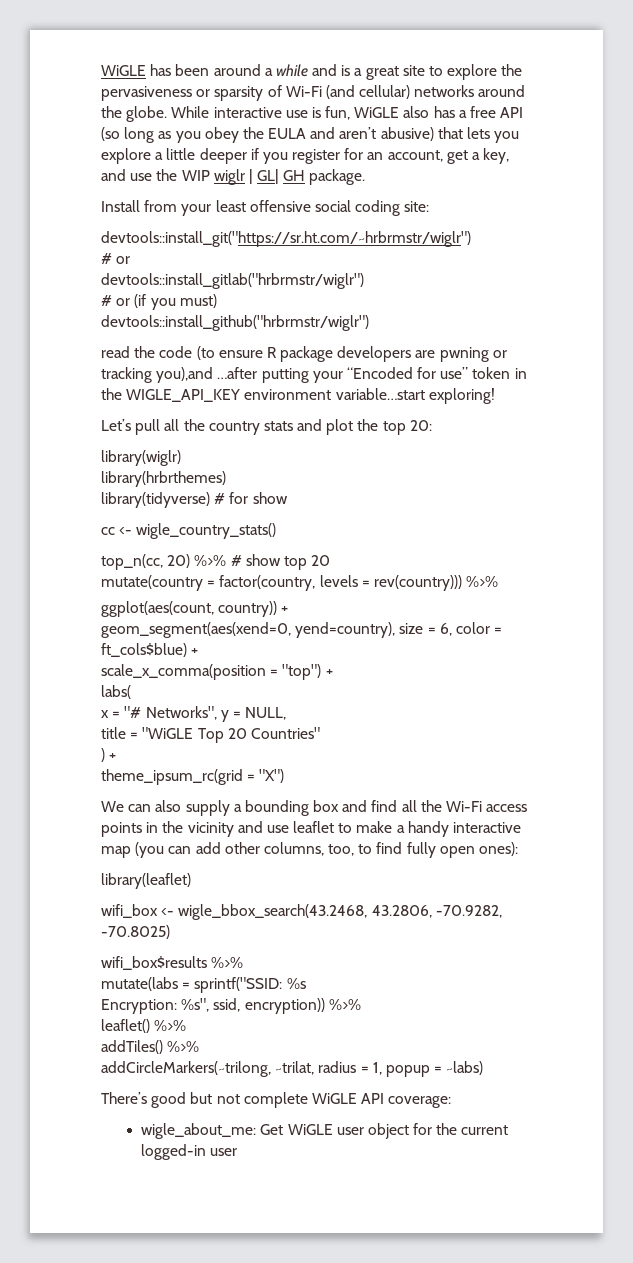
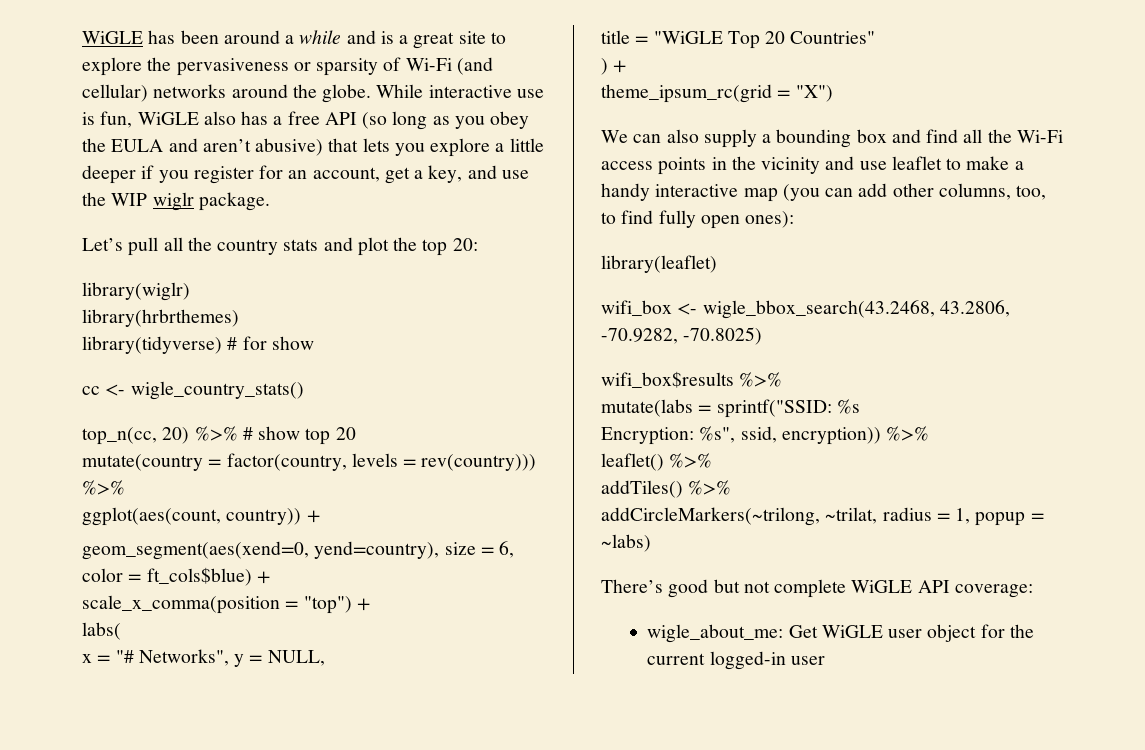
[248,169,366,185] [101,200,430,216] [101,231,471,247] [101,253,131,264] [101,273,364,289] [101,294,217,310] [101,315,369,331] [101,346,507,362] [101,367,527,383] [101,388,495,404] | GL| GH package. // Install from your least offensive social coding site: // devtools::install_git("https://sr.ht.com/~hrbrmstr/wiglr") // # or // devtools::install_gitlab("hrbrmstr/wiglr") // # or (if you must) // devtools::install_github("hrbrmstr/wiglr") // read the code (to ensure R package developers are pwning or tracking you),and …after putting your “Encoded for use” token in the WIGLE_API_KEY environment variable…start exploring! -> [198,192,270,211] package.

